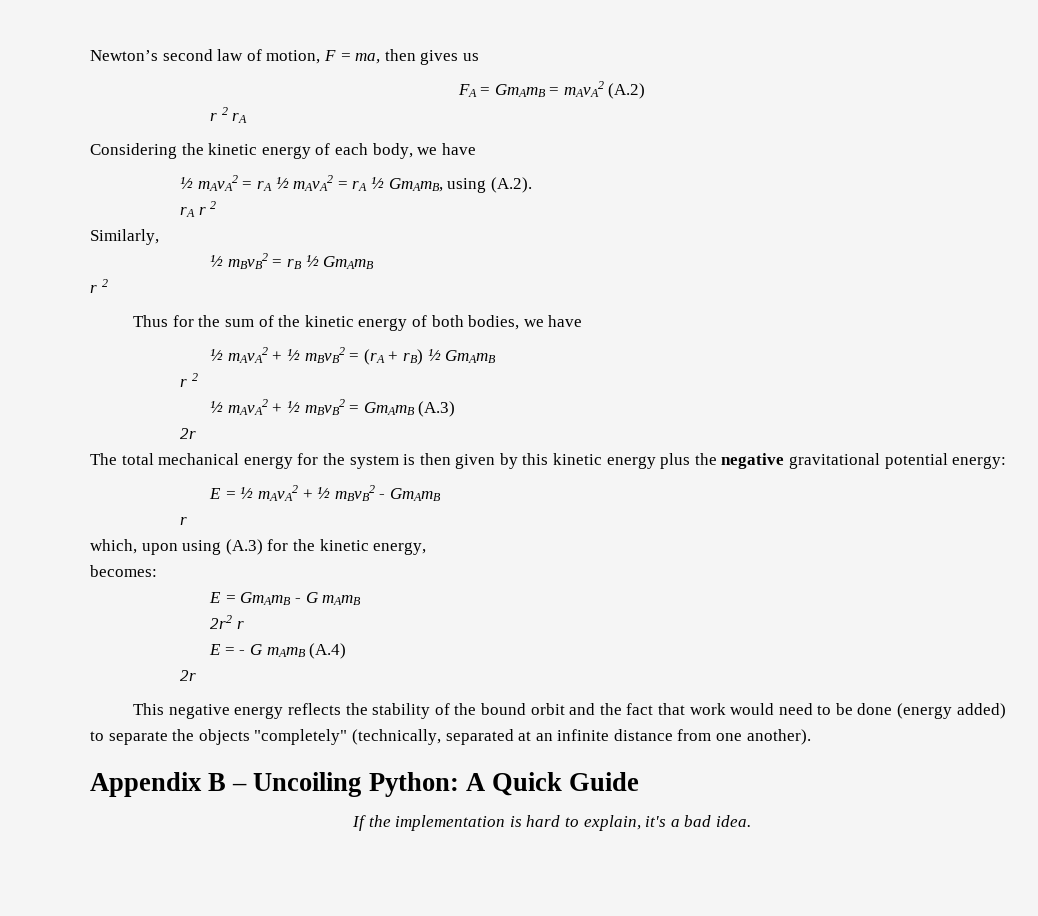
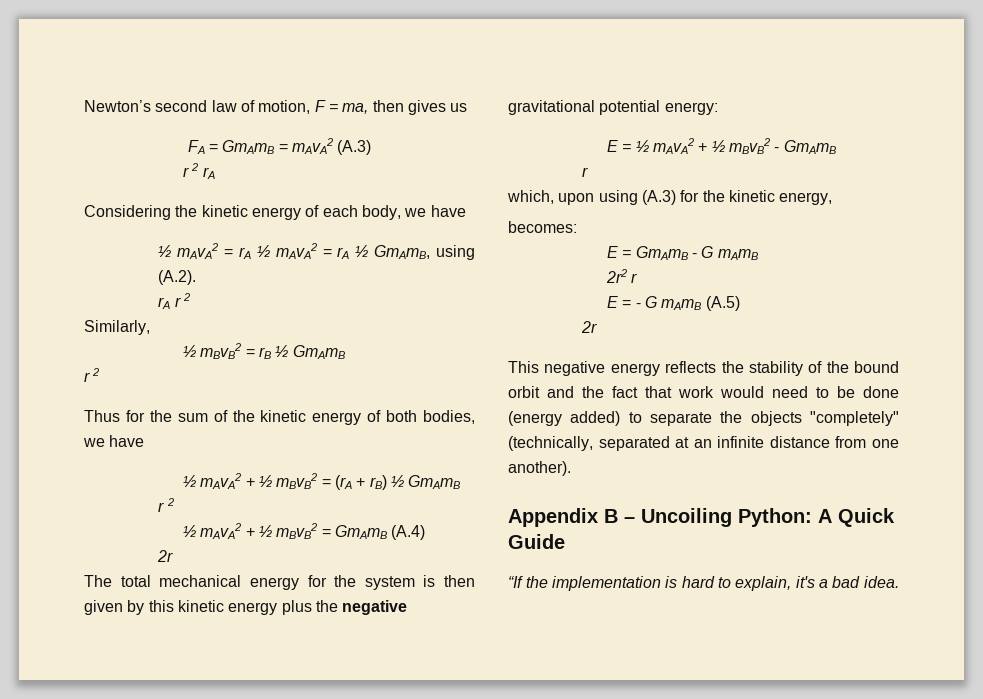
[608,83,646,99] (A.2) -> [337,140,372,155] (A.3)
[418,401,456,417] (A.3) -> [391,525,426,540] (A.4)
[309,643,347,659] (A.4) -> [705,296,740,311] (A.5)
[352,815,367,831] If -> [508,576,524,588] “If

